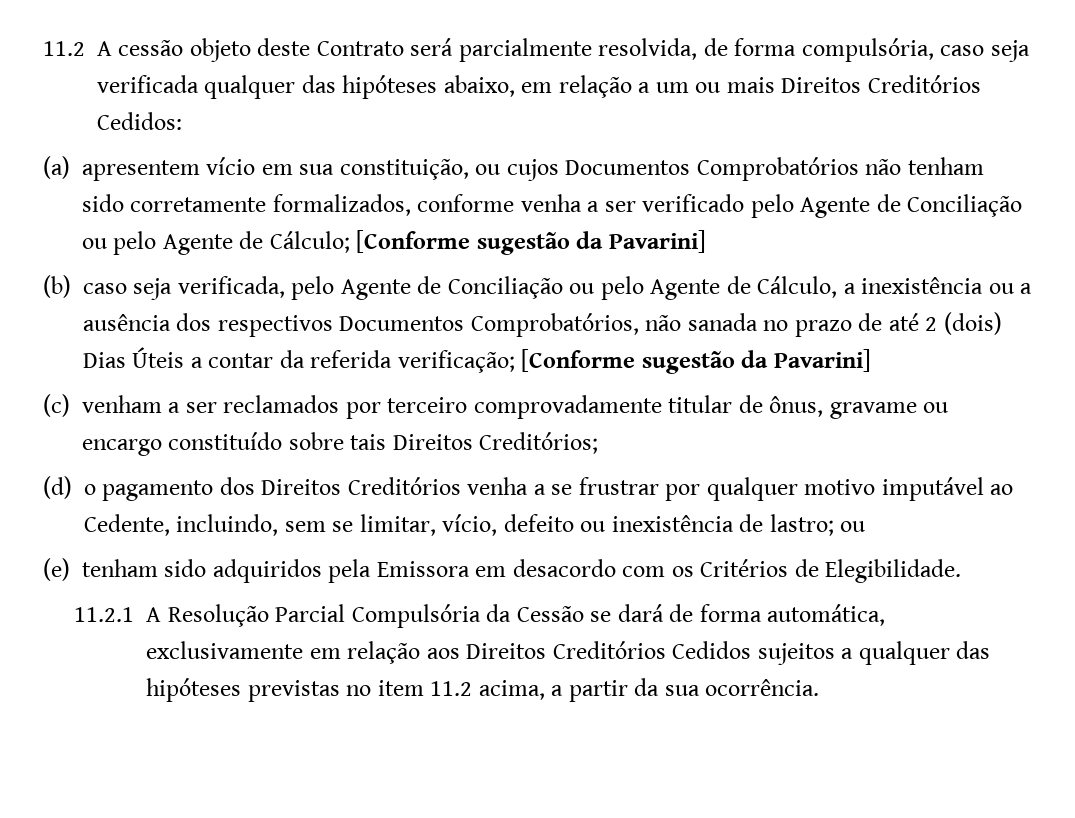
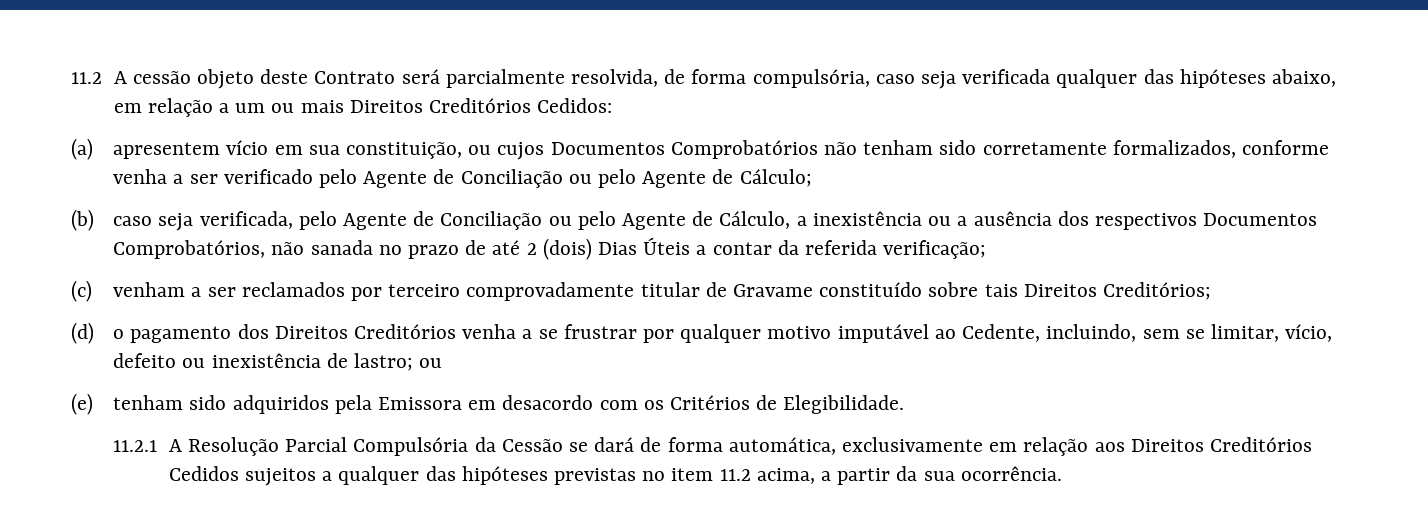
[356,230,706,255] [Conforme sugestão da Pavarini] -> (812, 178) none
[521,349,871,374] [Conforme sugestão da Pavarini] -> (987, 249) none
[769,396,949,419] [82,439,162,456] ônus, gravame ou encargo -> [733,284,814,297] Gravame

